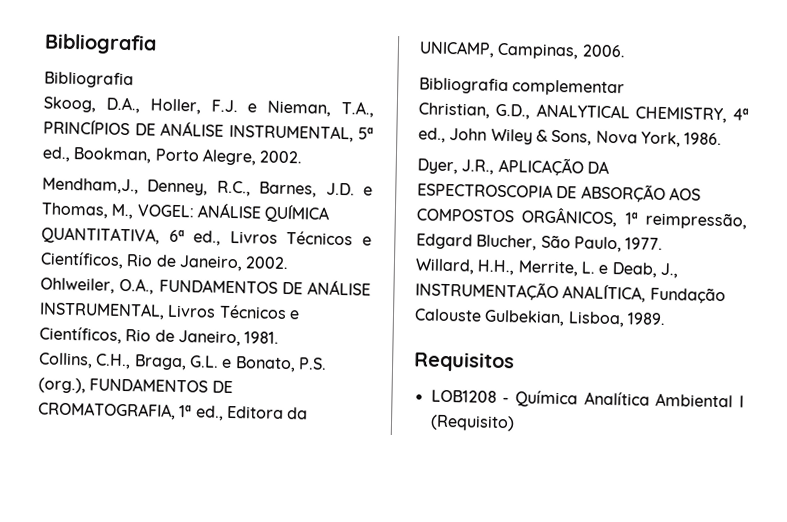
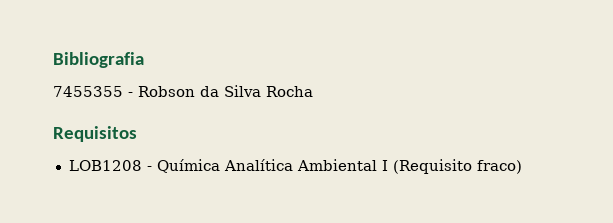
[44,33,157,55] [44,71,134,89] [43,96,374,118] [43,119,374,143] [42,146,304,166] [42,177,373,198] [41,202,331,223] [41,226,372,246] [40,251,290,272] [40,277,371,296] [39,301,300,320] [39,326,280,347] [38,352,327,373] [38,377,233,394] [38,401,309,421] [419,40,626,60] [419,77,626,97] [418,102,749,124] [418,127,723,148] [417,156,609,177] [417,182,701,204] [416,207,747,230] [416,233,664,253] [415,258,679,279] [415,280,726,305] [414,308,666,328] Bibliografia // Bibliografia // Skoog, D.A., Holler, F.J. e Nieman, T.A., PRINCÍPIOS DE ANÁLISE INSTRUMENTAL, 5ª ed., Bookman, Porto Alegre, 2002. // Mendham,J., Denney, R.C., Barnes, J.D. e Thomas, M., VOGEL: ANÁLISE QUÍMICA QUANTITATIVA, 6ª ed., Livros Técnicos e Científicos, Rio de Janeiro, 2002. // Ohlweiler, O.A., FUNDAMENTOS DE ANÁLISE INSTRUMENTAL, Livros Técnicos e Científicos, Rio de Janeiro, 1981. // Collins, C.H., Braga, G.L. e Bonato, P.S. (org.), FUNDAMENTOS DE CROMATOGRAFIA, 1ª ed., Editora da UNICAMP, Campinas, 2006. // Bibliografia complementar // Christian, G.D., ANALYTICAL CHEMISTRY, 4ª ed., John Wiley & Sons, Nova York, 1986. // Dyer, J.R., APLICAÇÃO DA ESPECTROSCOPIA DE ABSORÇÃO AOS COMPOSTOS ORGÂNICOS, 1ª reimpressão, Edgard Blucher, São Paulo, 1977. // Willard, H.H., Merrite, L. e Deab, J., INSTRUMENTAÇÃO ANALÍTICA, Fundação Calouste Gulbekian, Lisboa, 1989. -> [53,52,144,68] [53,85,313,97] Bibliografia // 7455355 - Robson da Silva Rocha
[429,414,515,432] (Requisito) -> [392,159,522,174] (Requisito fraco)

